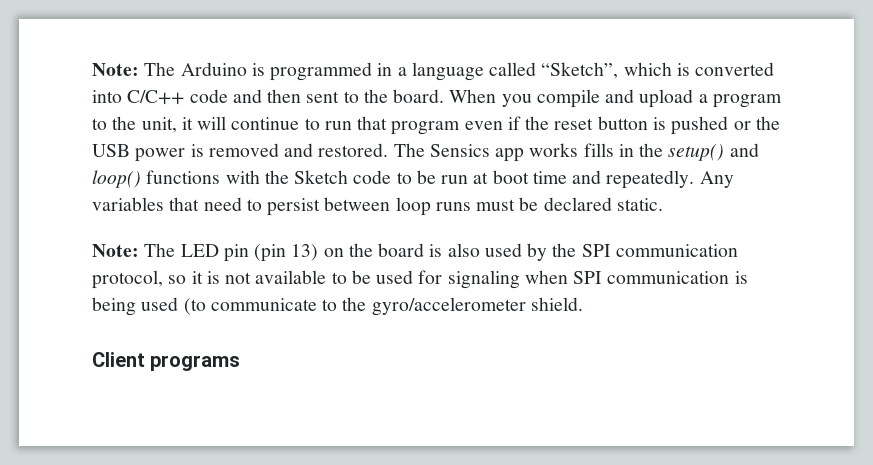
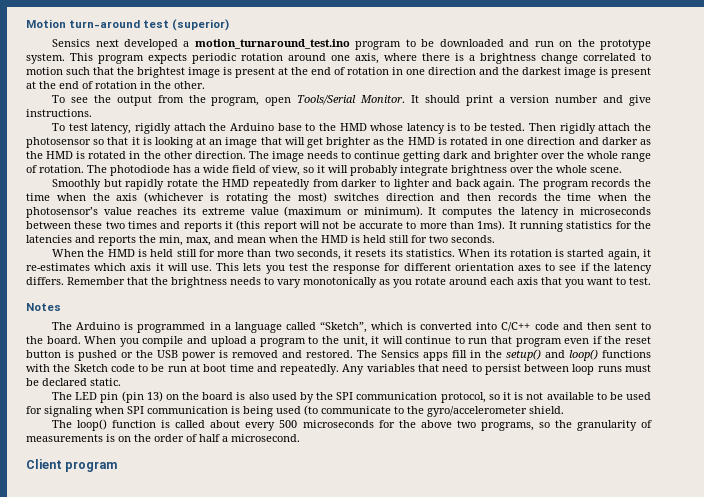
[92,63,139,76] Note: -> [26,19,230,31] [52,39,651,50] [26,53,651,64] [26,67,651,78] [26,81,205,89] [52,95,651,106] [26,109,92,117] [52,123,652,134] [26,137,651,148] [26,151,652,162] [26,165,622,176] [52,179,651,190] [26,192,651,204] [26,206,651,218] [26,220,651,232] [26,235,495,246] [52,249,651,260] [26,263,652,274] [26,277,651,288] [26,303,61,311] Motion turn-around test (superior) // Sensics next developed a motion_turnaround_test.ino program to be downloaded and run on the prototype system. This program expects periodic rotation around one axis, where there is a brightness change correlated to motion such that the brightest image is present at the end of rotation in one direction and the darkest image is present at the end of rotation in the other. // To see the output from the program, open Tools/Serial Monitor. It should print a version number and give instructions. // To test latency, rigidly attach the Arduino base to the HMD whose latency is to be tested. Then rigidly attach the photosensor so that it is looking at an image that will get brighter as the HMD is rotated in one direction and darker as the HMD is rotated in the other direction. The image needs to continue getting dark and brighter over the whole range of rotation. The photodiode has a wide field of view, so it will probably integrate brightness over the whole scene. // Smoothly but rapidly rotate the HMD repeatedly from darker to lighter and back again. The program records the time when the axis (whichever is rotating the most) switches direction and then records the time when the photosensor’s value reaches its extreme value (maximum or minimum). It computes the latency in microseconds between these two times and reports it (this report will not be accurate to more than 1ms). It running statistics for the latencies and reports the min, max, and mean when the HMD is held still for two seconds. // When the HMD is held still for more than two seconds, it resets its statistics. When its rotation is started again, it re-estimates which axis it will use. This lets you test the response for different orientation axes to see if the latency differs. Remember that the brightness needs to vary monotonically as you rotate around each axis that you want to test. // Notes //
[495,143,614,162] app works fills -> [423,350,467,361] apps fill
[92,244,139,257] Note: -> (121, 382) none
(583, 304) none -> [52,419,652,431] [26,434,300,442] // The loop() function is called about every 500 microseconds for the above two programs, so the granularity of measurements is on the order of half a microsecond.
[150,355,241,371] programs -> [65,461,118,472] program

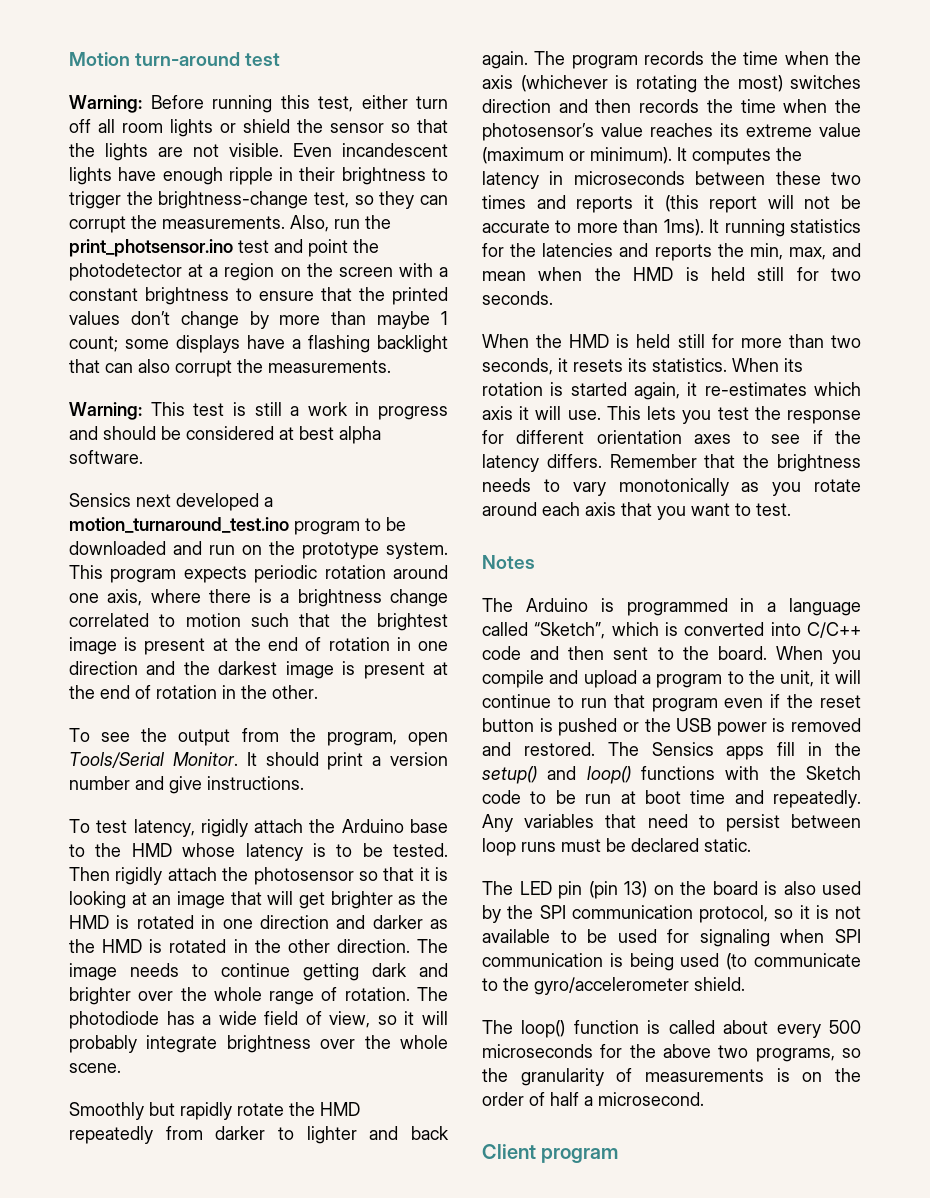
[172,19,230,31] (superior) -> [69,95,448,113] [69,119,448,137] [69,143,448,161] [69,167,448,185] [69,191,449,209] [69,215,391,233] [69,239,379,257] [69,263,448,281] [69,287,448,305] [69,311,448,329] [69,335,448,353] [69,359,391,377] [69,402,448,420] [69,426,381,444] [69,450,143,464] // Warning: Before running this test, either turn off all room lights or shield the sensor so that the lights are not visible. Even incandescent lights have enough ripple in their brightness to trigger the brightness-change test, so they can corrupt the measurements. Also, run the print_photsensor.ino test and point the photodetector at a region on the screen with a constant brightness to ensure that the printed values don’t change by more than maybe 1 count; some displays have a flashing backlight that can also corrupt the measurements. // Warning: This test is still a work in progress and should be considered at best alpha software.

